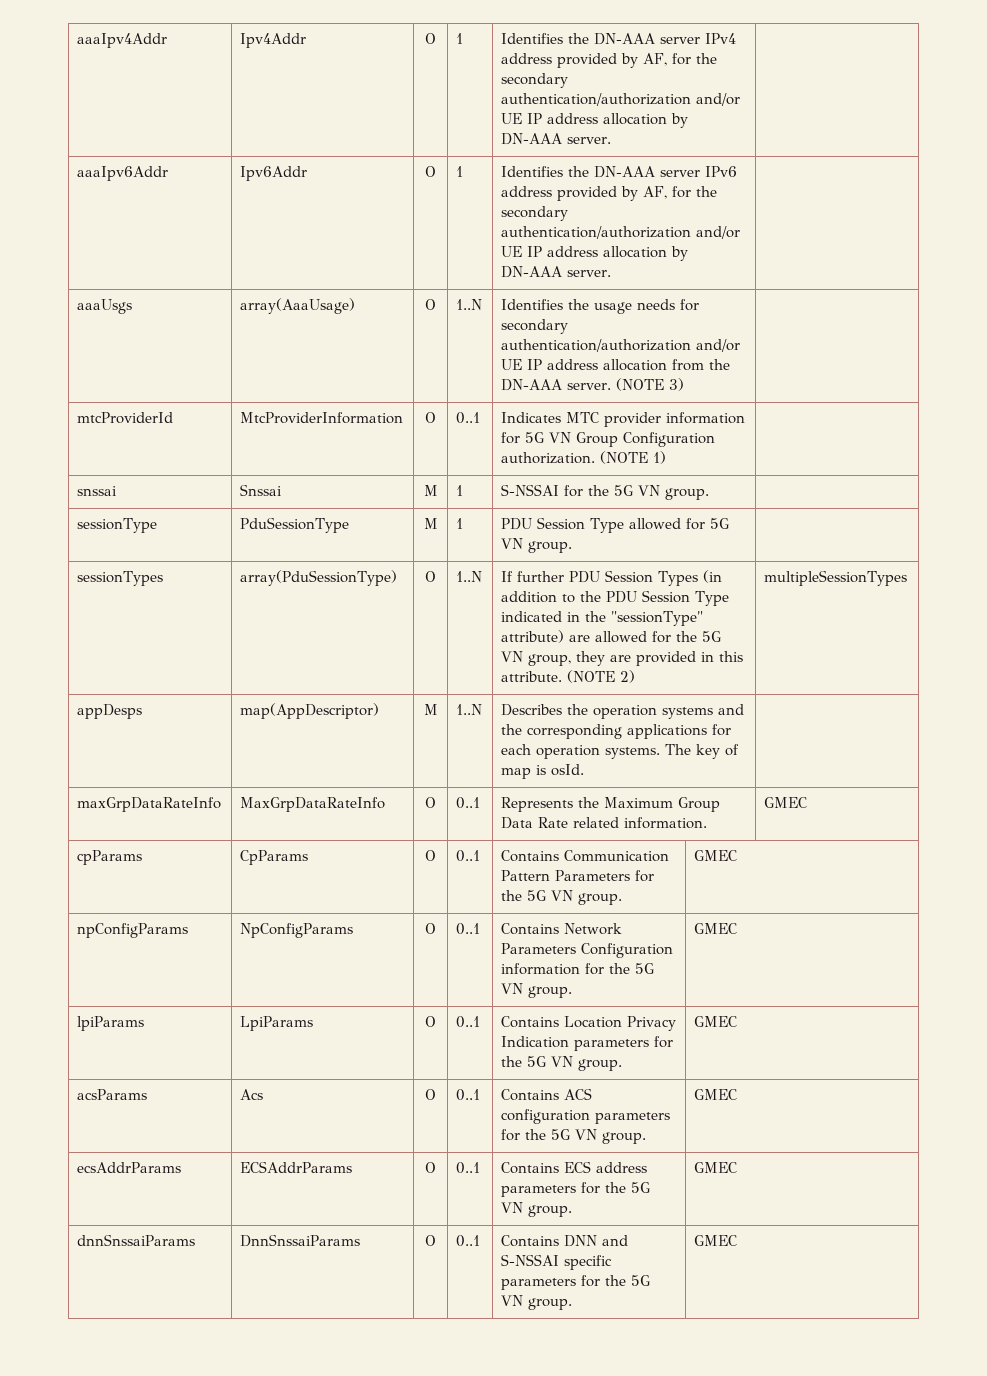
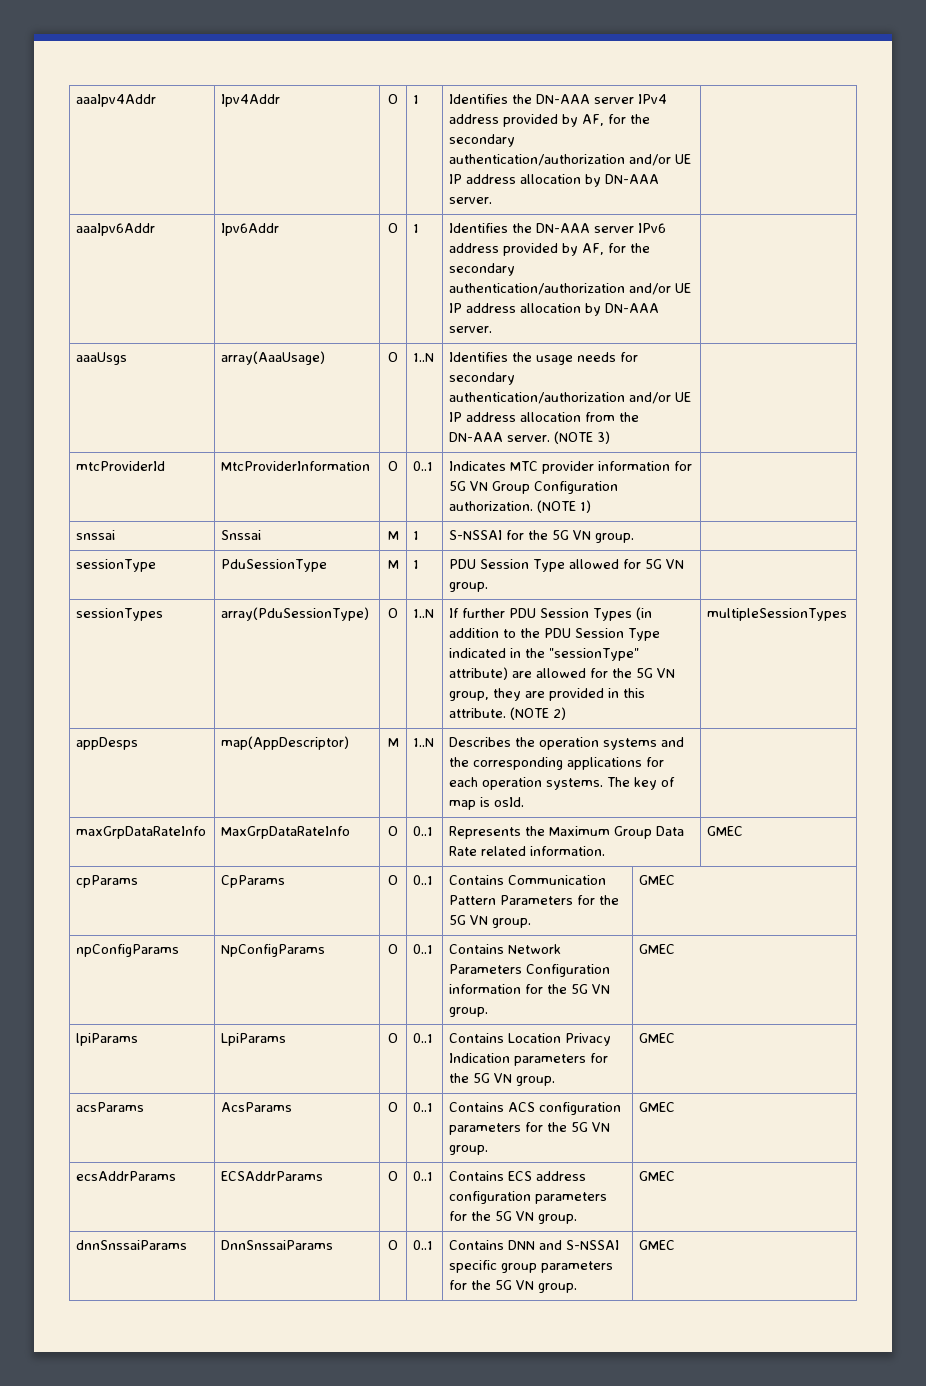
[240,1089,264,1100] Acs -> [221,1102,293,1112] AcsParams
(648, 1167) none -> [449,1191,532,1204] configuration
(613, 1262) none -> [501,1263,538,1273] group

